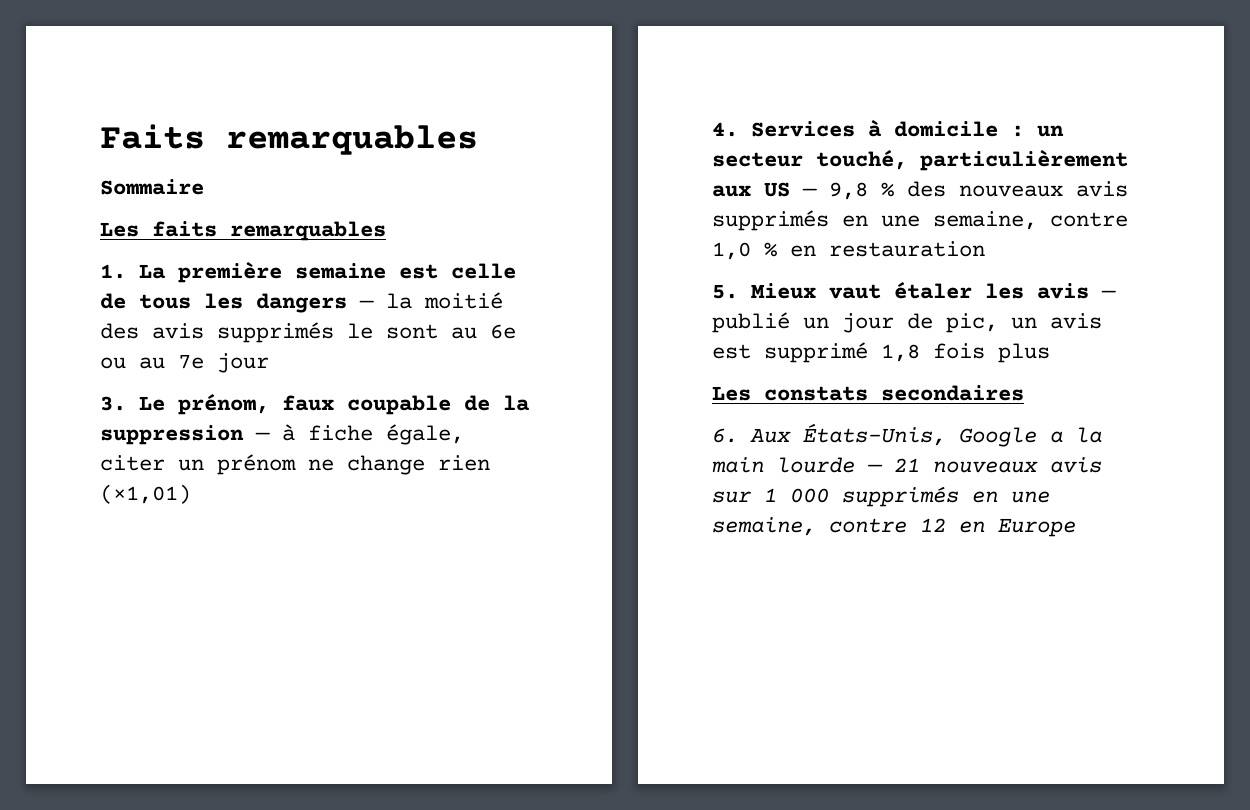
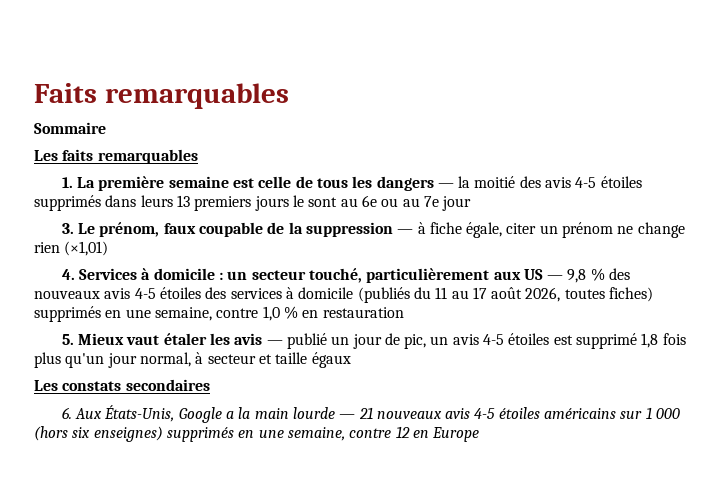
[217,322,334,343] supprimés -> [575,176,642,188] [34,195,289,211] 4-5 étoiles supprimés dans leurs 13 premiers jours
(1128, 189) none -> [134,287,654,303] 4-5 étoiles des services à domicile (publiés du 11 au 17 août 2026, toutes fiches)
(1102, 321) none -> [483,333,550,345] 4-5 étoiles
(1050, 353) none -> [65,352,351,368] qu'un jour normal, à secteur et taille égaux
[712,488,829,503] sur 1 000 -> [474,407,681,419] [34,426,163,442] 4-5 étoiles américains sur 1 000 (hors six enseignes)

